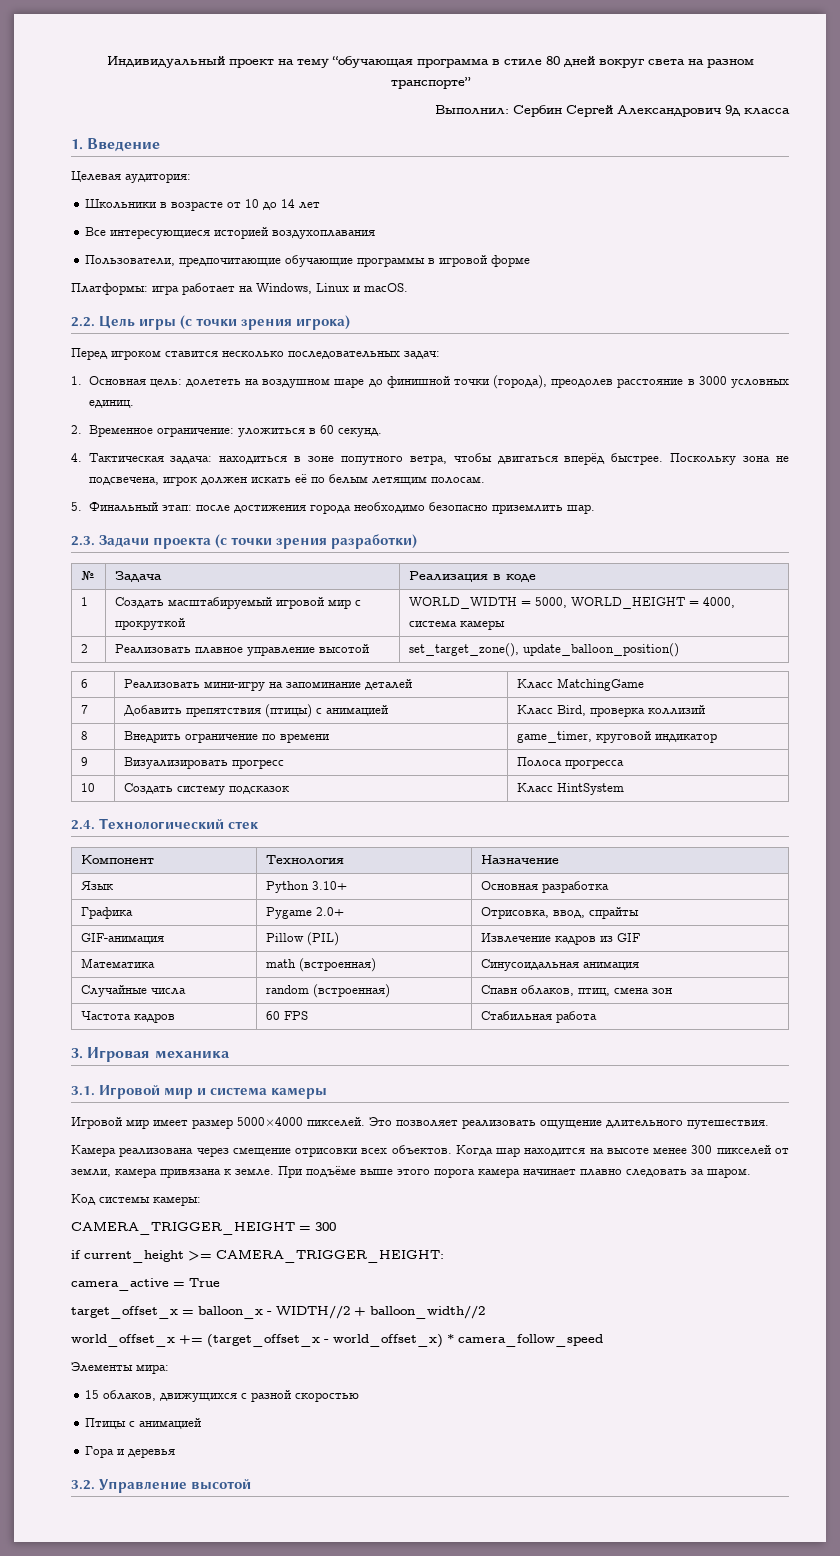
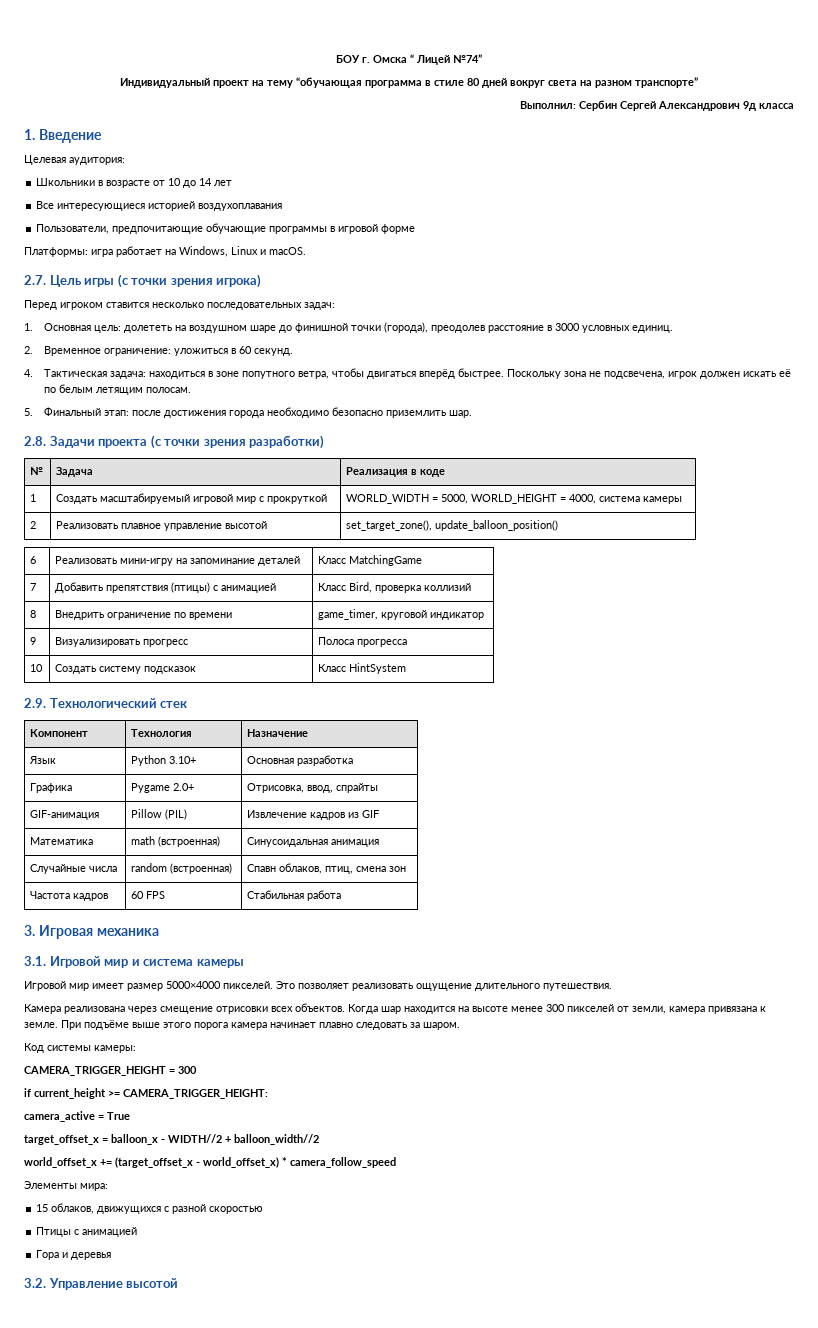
(106, 62) none -> [336,54,482,65] БОУ г. Омска “ Лицей №74” //
[71,317,95,327] 2.2. -> [24,275,46,285] 2.7.
[71,536,95,546] 2.3. -> [24,436,46,446] 2.8.
[71,820,95,830] 2.4. -> [24,698,46,708] 2.9.

